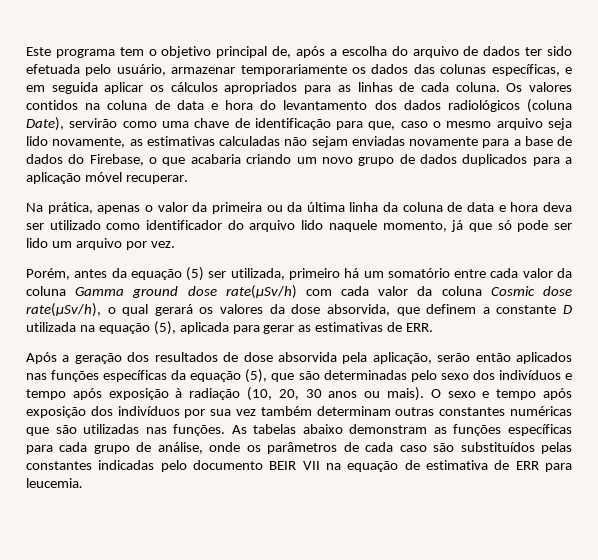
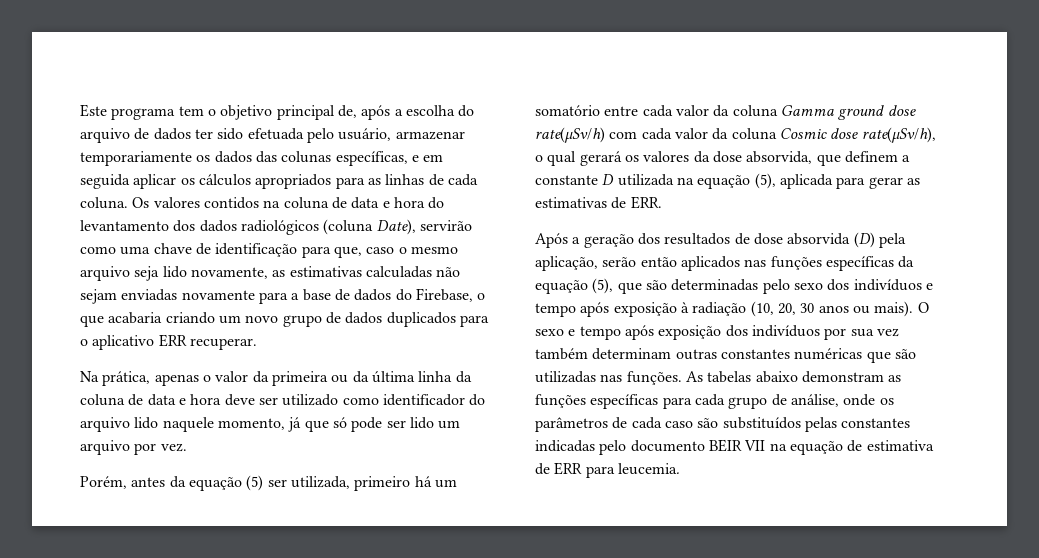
[565,157,573,164] [26,172,122,184] a aplicação móvel -> [80,334,187,350] o aplicativo ERR
[542,202,572,212] deva -> [224,394,255,406] deve
(337, 357) none -> [853,232,875,248] (D)

